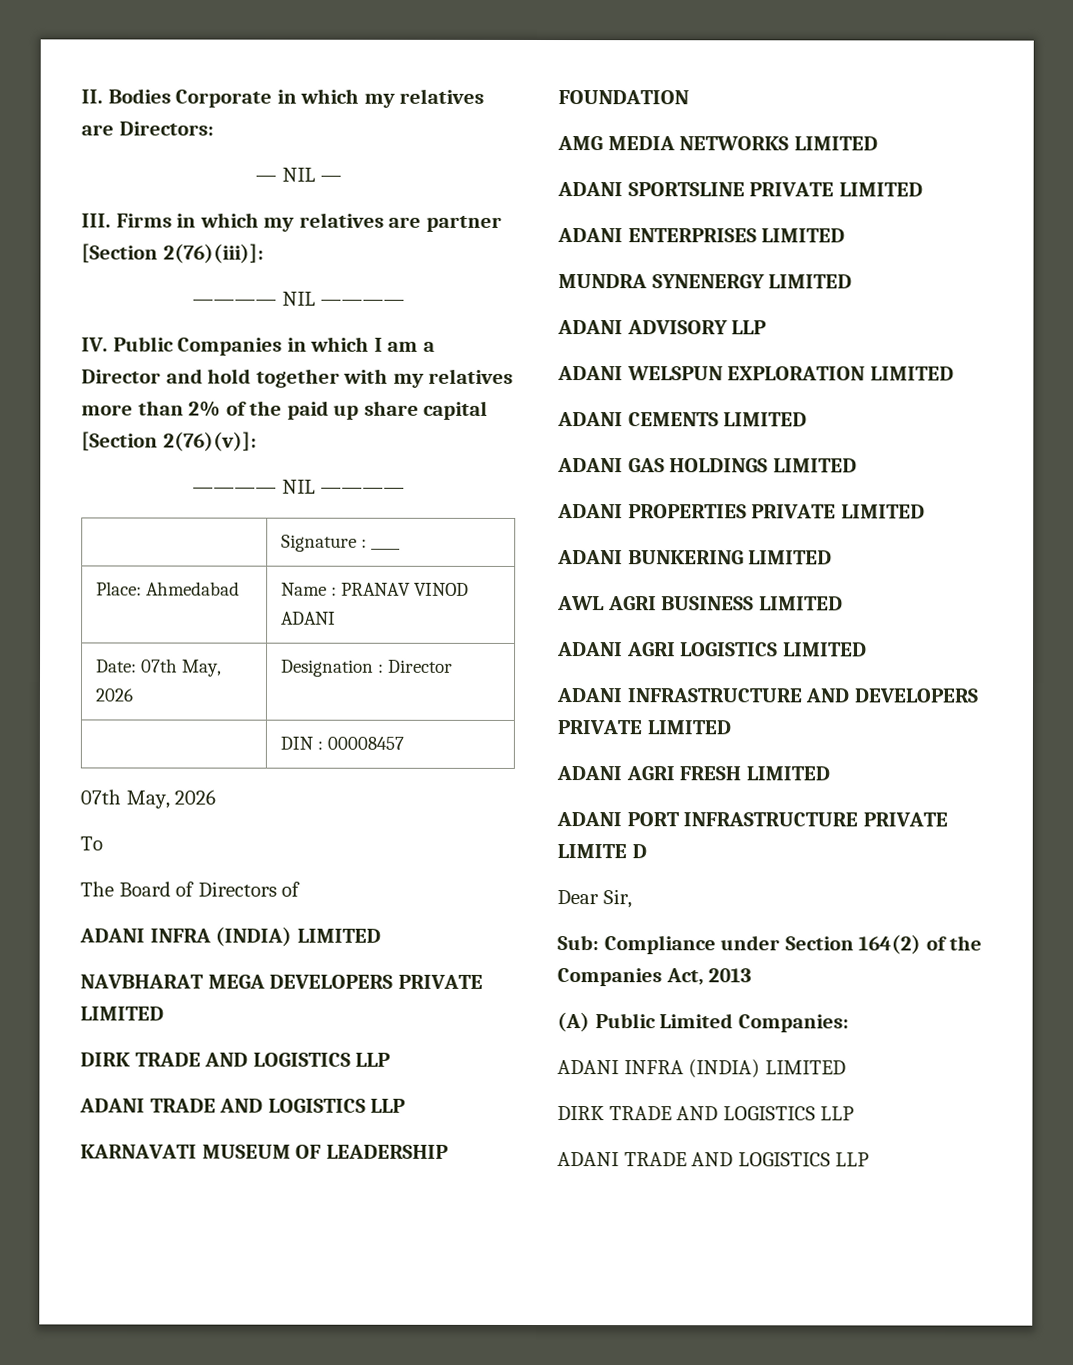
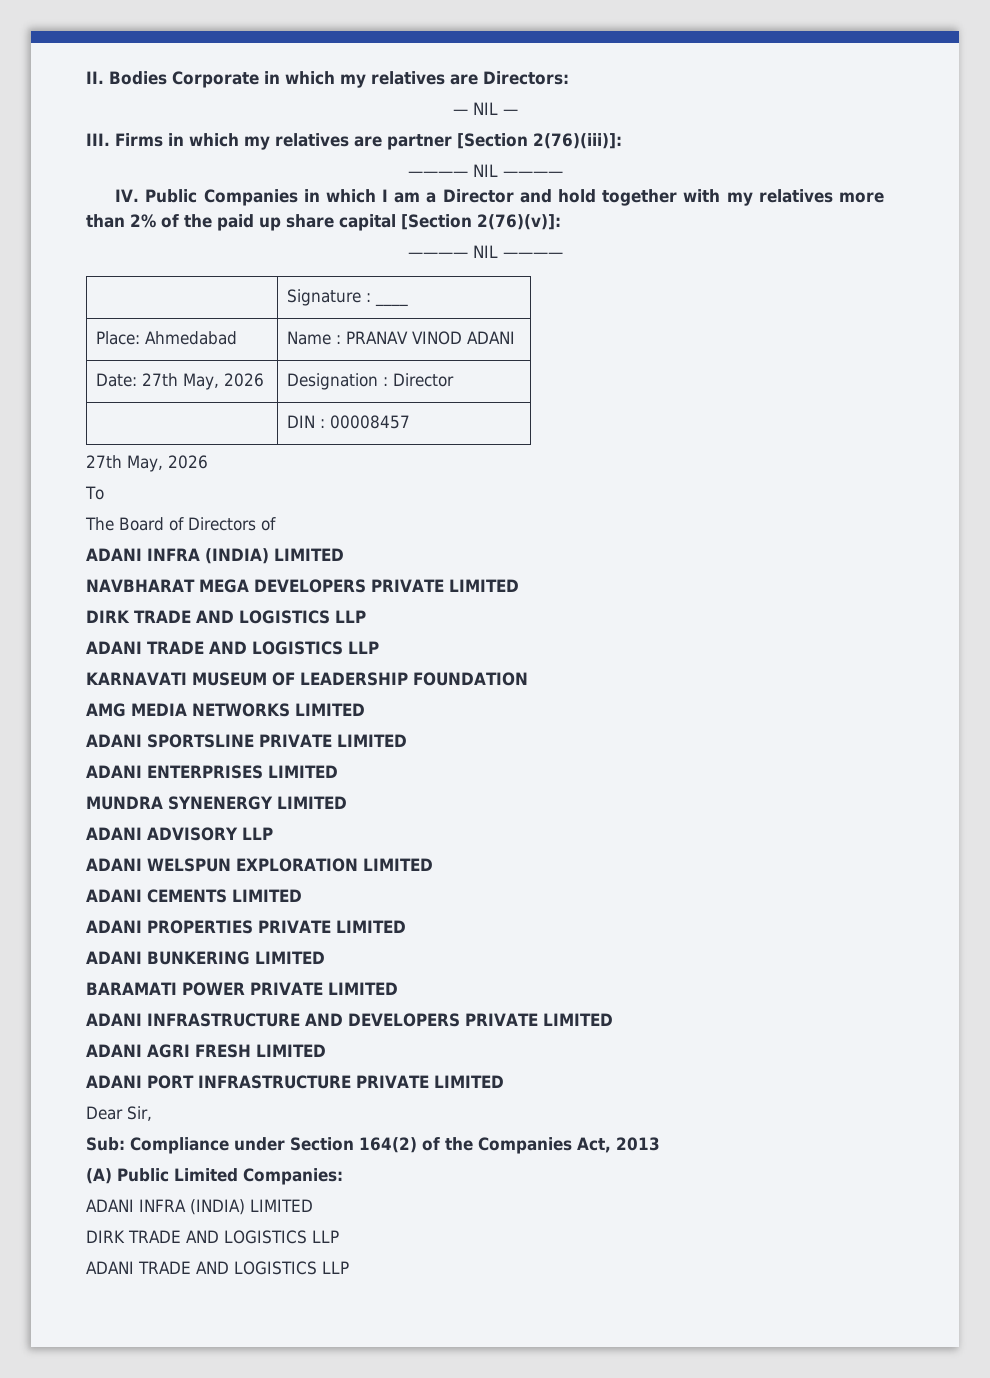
[141,658,179,673] 07th -> [142,373,179,386] 27th
[80,789,121,805] 07th -> [86,455,122,468] 27th
[557,458,857,473] // ADANI GAS HOLDINGS LIMITED -> (302, 895) none
[557,596,843,611] [557,642,779,657] AWL AGRI BUSINESS LIMITED // ADANI AGRI LOGISTICS -> [86,982,323,996] BARAMATI POWER PRIVATE
[557,844,647,859] LIMITE D -> [433,1075,504,1088] LIMITED

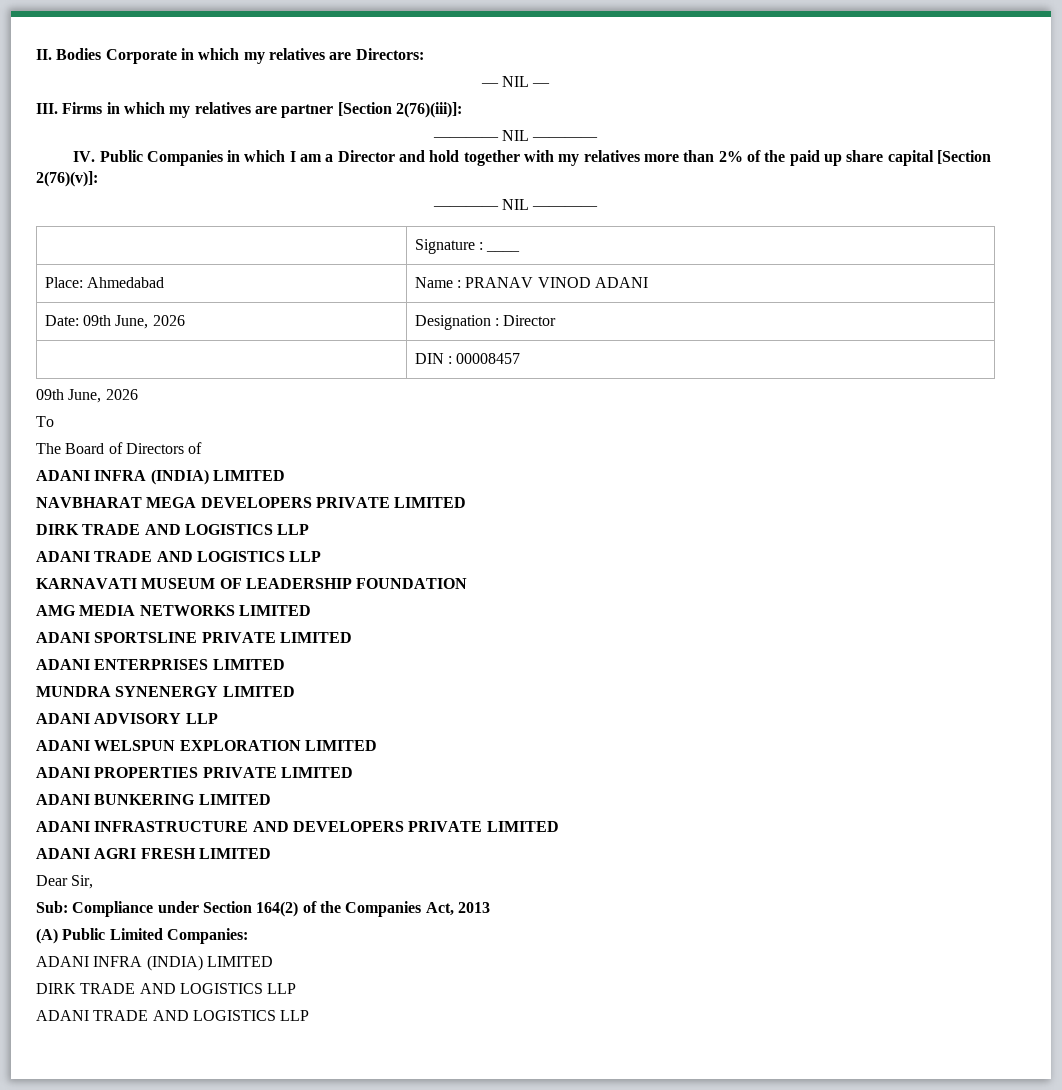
[142,373,220,390] 27th May, -> [83,315,149,329] 09th June,
[86,455,163,472] 27th May, -> [36,389,102,403] 09th June,
[86,889,302,903] // ADANI CEMENTS LIMITED -> (377, 745) none
[86,982,398,996] // BARAMATI POWER PRIVATE LIMITED -> (271, 799) none
[86,1075,504,1089] // ADANI PORT INFRASTRUCTURE PRIVATE LIMITED -> (271, 853) none

